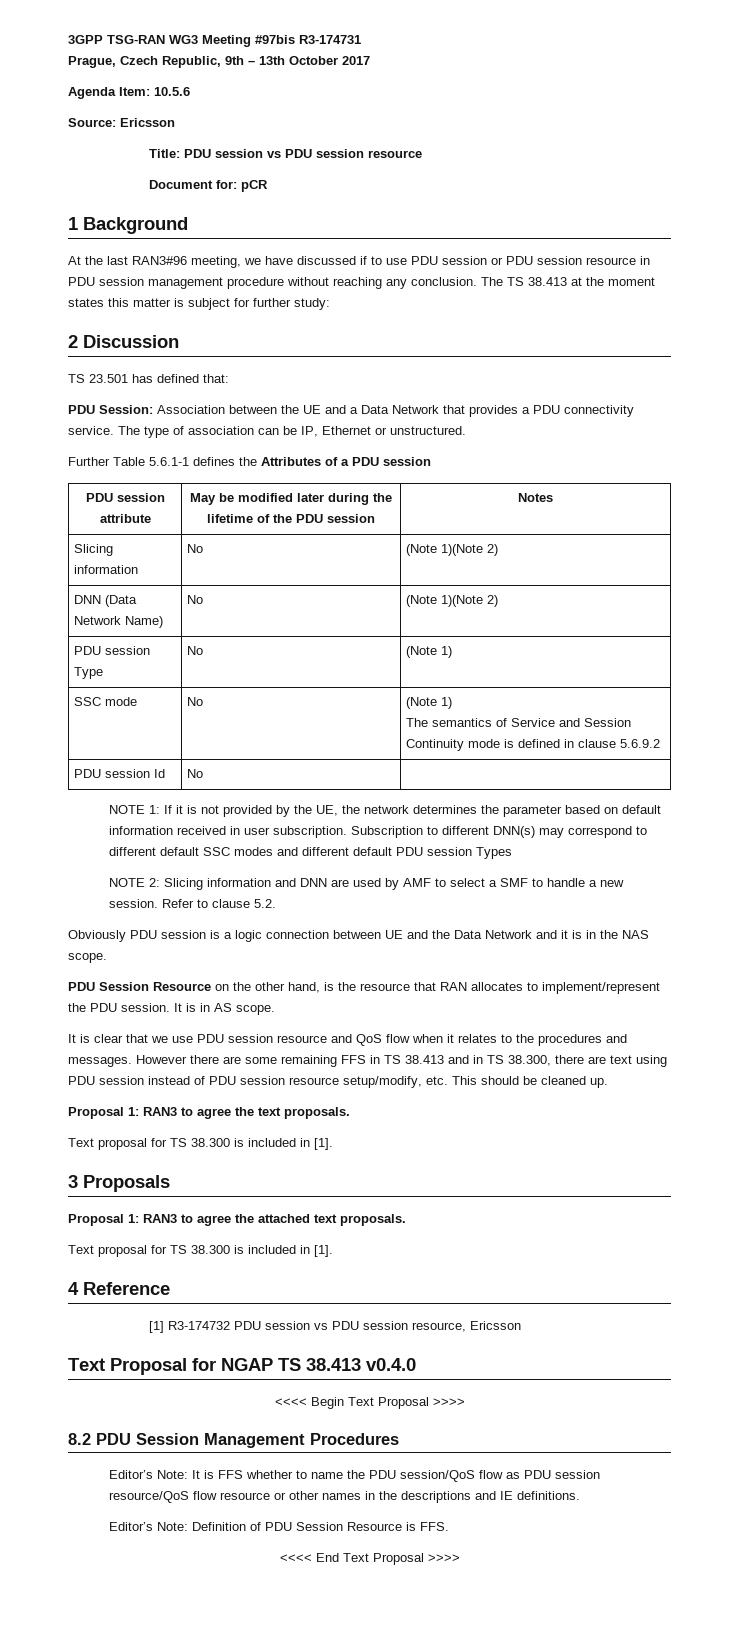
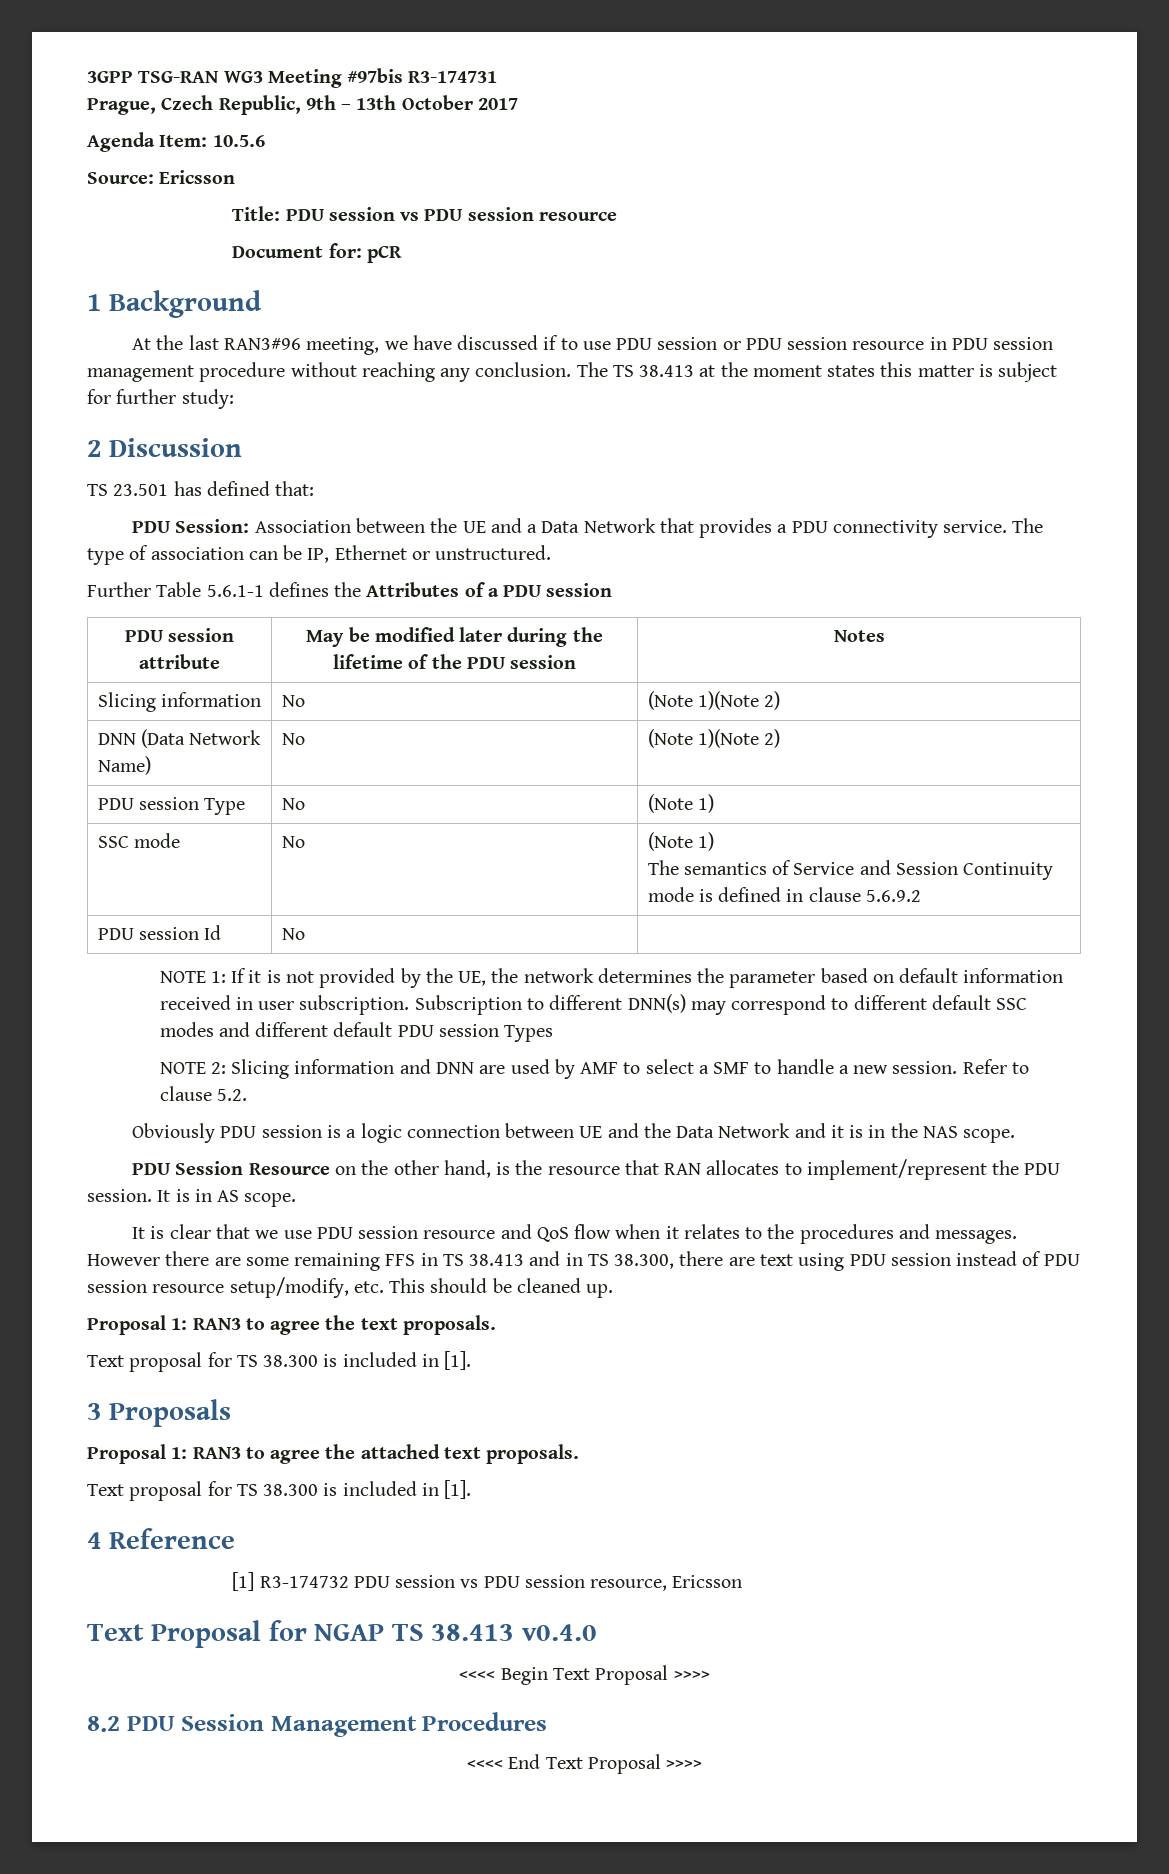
[108,1470,600,1482] [108,1491,580,1503] [108,1522,449,1531] // Editor’s Note: It is FFS whether to name the PDU session/QoS flow as PDU session resource/QoS flow resource or other names in the descriptions and IE definitions. // Editor’s Note: Definition of PDU Session Resource is FFS. -> (548, 1721) none

